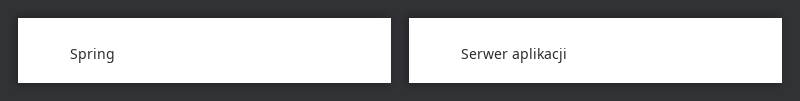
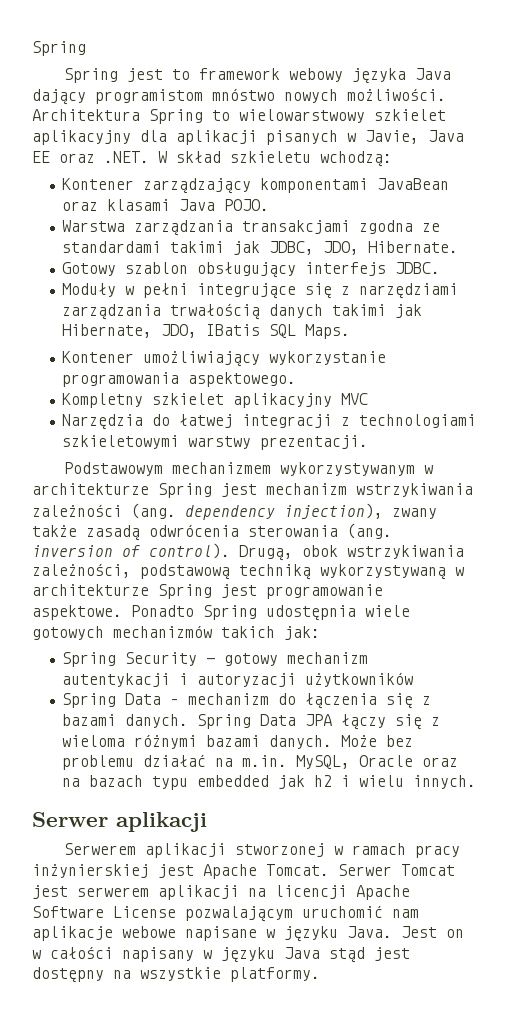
[461,48,567,63] Serwer aplikacji -> [63,68,451,84] [32,88,446,105] [32,109,446,124] [32,130,464,145] [32,151,392,167] [62,178,450,194] [62,199,270,211] [62,220,441,236] [62,241,459,255] [62,262,441,278] [62,283,459,299] [62,303,423,320] [62,324,351,339] [62,351,387,367] [62,372,297,387] [62,393,369,408] [62,414,477,430] [62,435,369,450] [63,462,433,476] [32,483,473,498] [32,503,437,520] [32,523,392,541] [32,543,464,561] [32,563,464,580] [32,584,383,599] [32,605,410,621] [32,625,320,640] [62,652,369,667] [62,672,414,687] [62,693,432,709] [62,714,441,730] [62,734,414,749] [62,754,459,770] [62,775,477,790] [32,812,207,832] [63,843,460,858] [32,864,455,879] [32,885,410,900] [32,905,419,922] [32,926,464,942] [32,946,410,963] [32,967,320,983] Spring jest to framework webowy języka Java dający programistom mnóstwo nowych możliwości. Architektura Spring to wielowarstwowy szkielet aplikacyjny dla aplikacji pisanych w Javie, Java EE oraz .NET. W skład szkieletu wchodzą: // Kontener zarządzający komponentami JavaBean oraz klasami Java POJO. // Warstwa zarządzania transakcjami zgodna ze standardami takimi jak JDBC, JDO, Hibernate. // Gotowy szablon obsługujący interfejs JDBC. // Moduły w pełni integrujące się z narzędziami zarządzania trwałością danych takimi jak Hibernate, JDO, IBatis SQL Maps. // Kontener umożliwiający wykorzystanie programowania aspektowego. // Kompletny szkielet aplikacyjny MVC // Narzędzia do łatwej integracji z technologiami szkieletowymi warstwy prezentacji. // Podstawowym mechanizmem wykorzystywanym w architekturze Spring jest mechanizm wstrzykiwania zależności (ang. dependency injection), zwany także zasadą odwrócenia sterowania (ang. inversion of control). Drugą, obok wstrzykiwania zależności, podstawową techniką wykorzystywaną w architekturze Spring jest programowanie aspektowe. Ponadto Spring udostępnia wiele gotowych mechanizmów takich jak: // Spring Security - gotowy mechanizm autentykacji i autoryzacji użytkowników // Spring Data – mechanizm do łączenia się z bazami danych. Spring Data JPA łączy się z wieloma różnymi bazami danych. Może bez problemu działać na m.in. MySQL, Oracle oraz na bazach typu embedded jak h2 i wielu innych. // Serwer aplikacji // Serwerem aplikacji stworzonej w ramach pracy inżynierskiej jest Apache Tomcat. Serwer Tomcat jest serwerem aplikacji na licencji Apache Software License pozwalającym uruchomić nam aplikacje webowe napisane w języku Java. Jest on w całości napisany w języku Java stąd jest dostępny na wszystkie platformy.

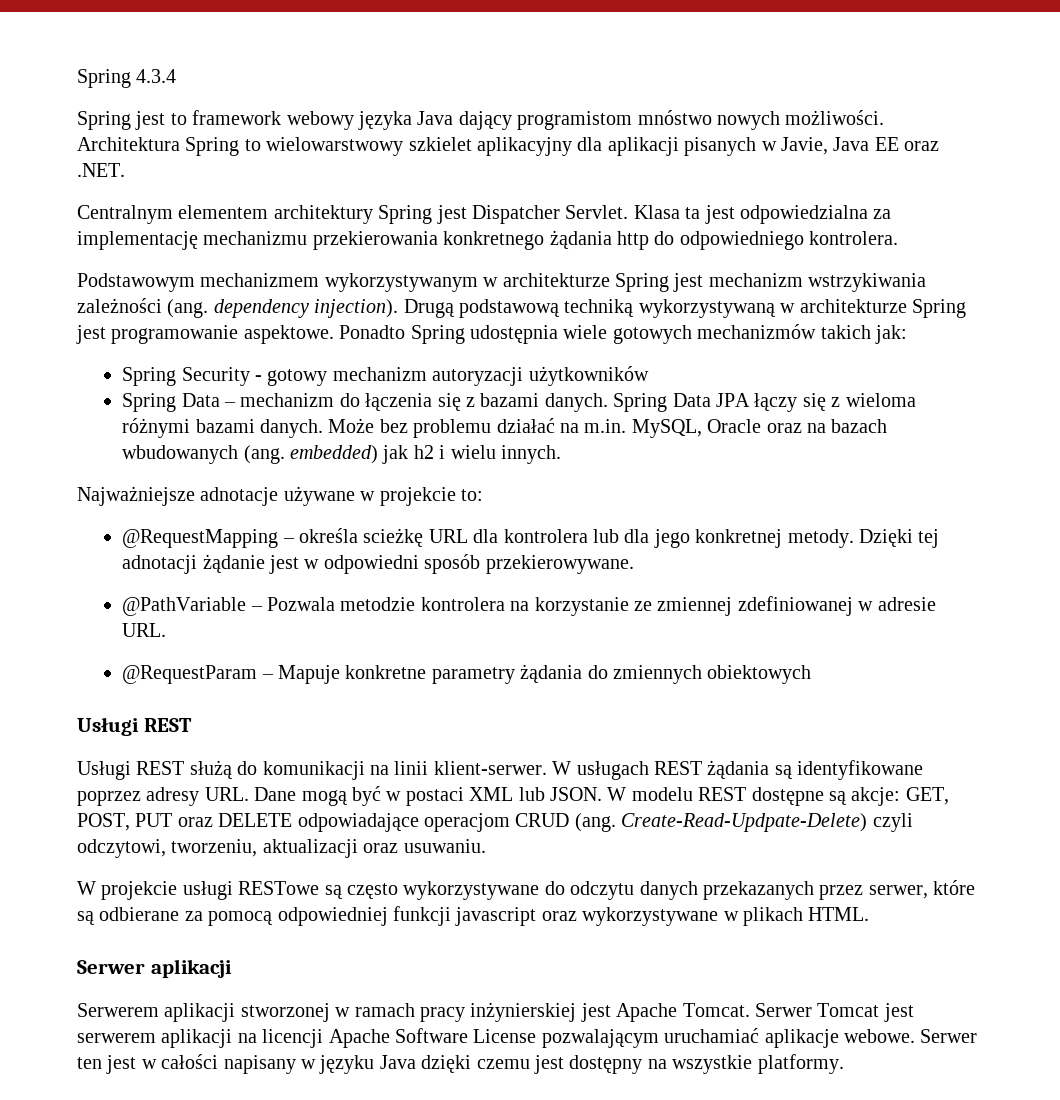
[32,41,86,56] Spring -> [77,69,177,88] Spring 4.3.4
[158,151,392,167] [62,178,450,194] [62,199,270,211] [62,220,441,236] [62,241,459,255] [62,262,441,278] [62,283,459,299] [62,303,423,320] [62,324,351,339] [62,351,387,367] [62,372,297,387] [62,393,369,408] [62,414,477,430] [62,435,369,450] W skład szkieletu wchodzą: // Kontener zarządzający komponentami JavaBean oraz klasami Java POJO. // Warstwa zarządzania transakcjami zgodna ze standardami takimi jak JDBC, JDO, Hibernate. // Gotowy szablon obsługujący interfejs JDBC. // Moduły w pełni integrujące się z narzędziami zarządzania trwałością danych takimi jak Hibernate, JDO, IBatis SQL Maps. // Kontener umożliwiający wykorzystanie programowania aspektowego. // Kompletny szkielet aplikacyjny MVC // Narzędzia do łatwej integracji z technologiami szkieletowymi warstwy prezentacji. -> [77,205,892,224] [77,230,899,250] // Centralnym elementem architektury Spring jest Dispatcher Servlet. Klasa ta jest odpowiedzialna za implementację mechanizmu przekierowania konkretnego żądania http do odpowiedniego kontrolera.
[284,503,437,519] [32,523,392,541] [32,543,464,561] [32,563,131,578] injection), zwany także zasadą odwrócenia sterowania (ang. inversion of control). Drugą, obok wstrzykiwania zależności, -> [314,299,455,318] injection). Drugą
[62,673,189,687] autentykacji i -> (427, 374) none
[152,775,270,790] typu embedded -> [122,445,379,464] wbudowanych (ang. embedded)
(477, 782) none -> [77,486,483,506] [122,528,940,548] [122,554,634,574] [122,596,936,616] [122,623,167,637] [122,664,812,684] [77,717,192,736] [77,760,924,780] [77,786,949,806] [77,813,913,832] [77,839,486,858] [77,880,976,900] [77,906,870,926] // Najważniejsze adnotacje używane w projekcie to: // @RequestMapping – określa scieżkę URL dla kontrolera lub dla jego konkretnej metody. Dzięki tej adnotacji żądanie jest w odpowiedni sposób przekierowywane. // @PathVariable – Pozwala metodzie kontrolera na korzystanie ze zmiennej zdefiniowanej w adresie URL. // @RequestParam – Mapuje konkretne parametry żądania do zmiennych obiektowych // Usługi REST // Usługi REST służą do komunikacji na linii klient-serwer. W usługach REST żądania są identyfikowane poprzez adresy URL. Dane mogą być w postaci XML lub JSON. W modelu REST dostępne są akcje: GET, POST, PUT oraz DELETE odpowiadające operacjom CRUD (ang. Create-Read-Updpate-Delete) czyli odczytowi, tworzeniu, aktualizacji oraz usuwaniu. // W projekcie usługi RESTowe są często wykorzystywane do odczytu danych przekazanych przez serwer, które są odbierane za pomocą odpowiedniej funkcji javascript oraz wykorzystywane w plikach HTML.
[302,905,419,918] [32,926,464,942] uruchomić nam aplikacje webowe napisane w języku Java. Jest on -> [664,1028,978,1048] [77,1055,137,1074] uruchamiać aplikacje webowe. Serwer ten jest
[329,947,365,963] stąd -> [421,1055,530,1073] dzięki czemu

